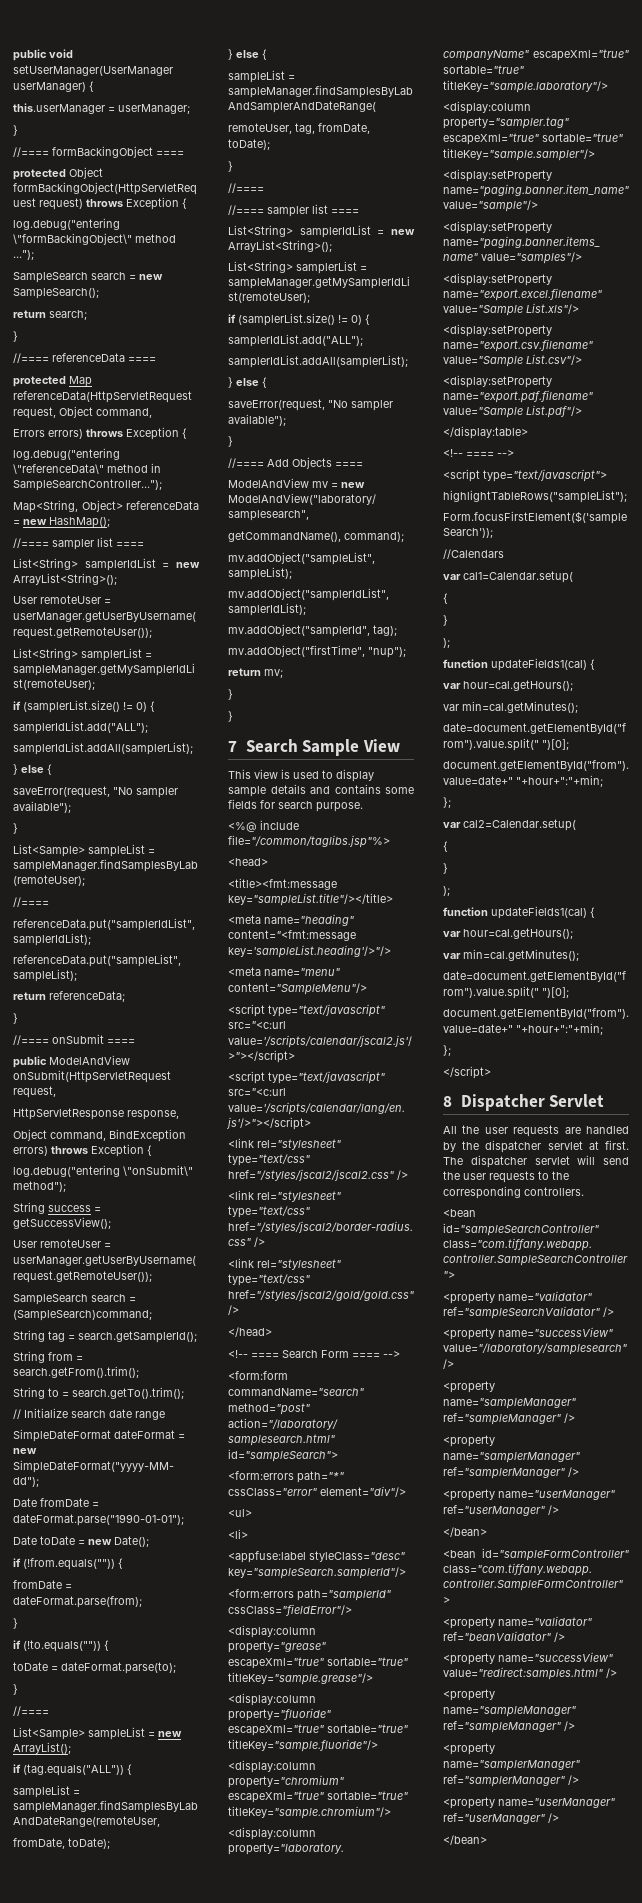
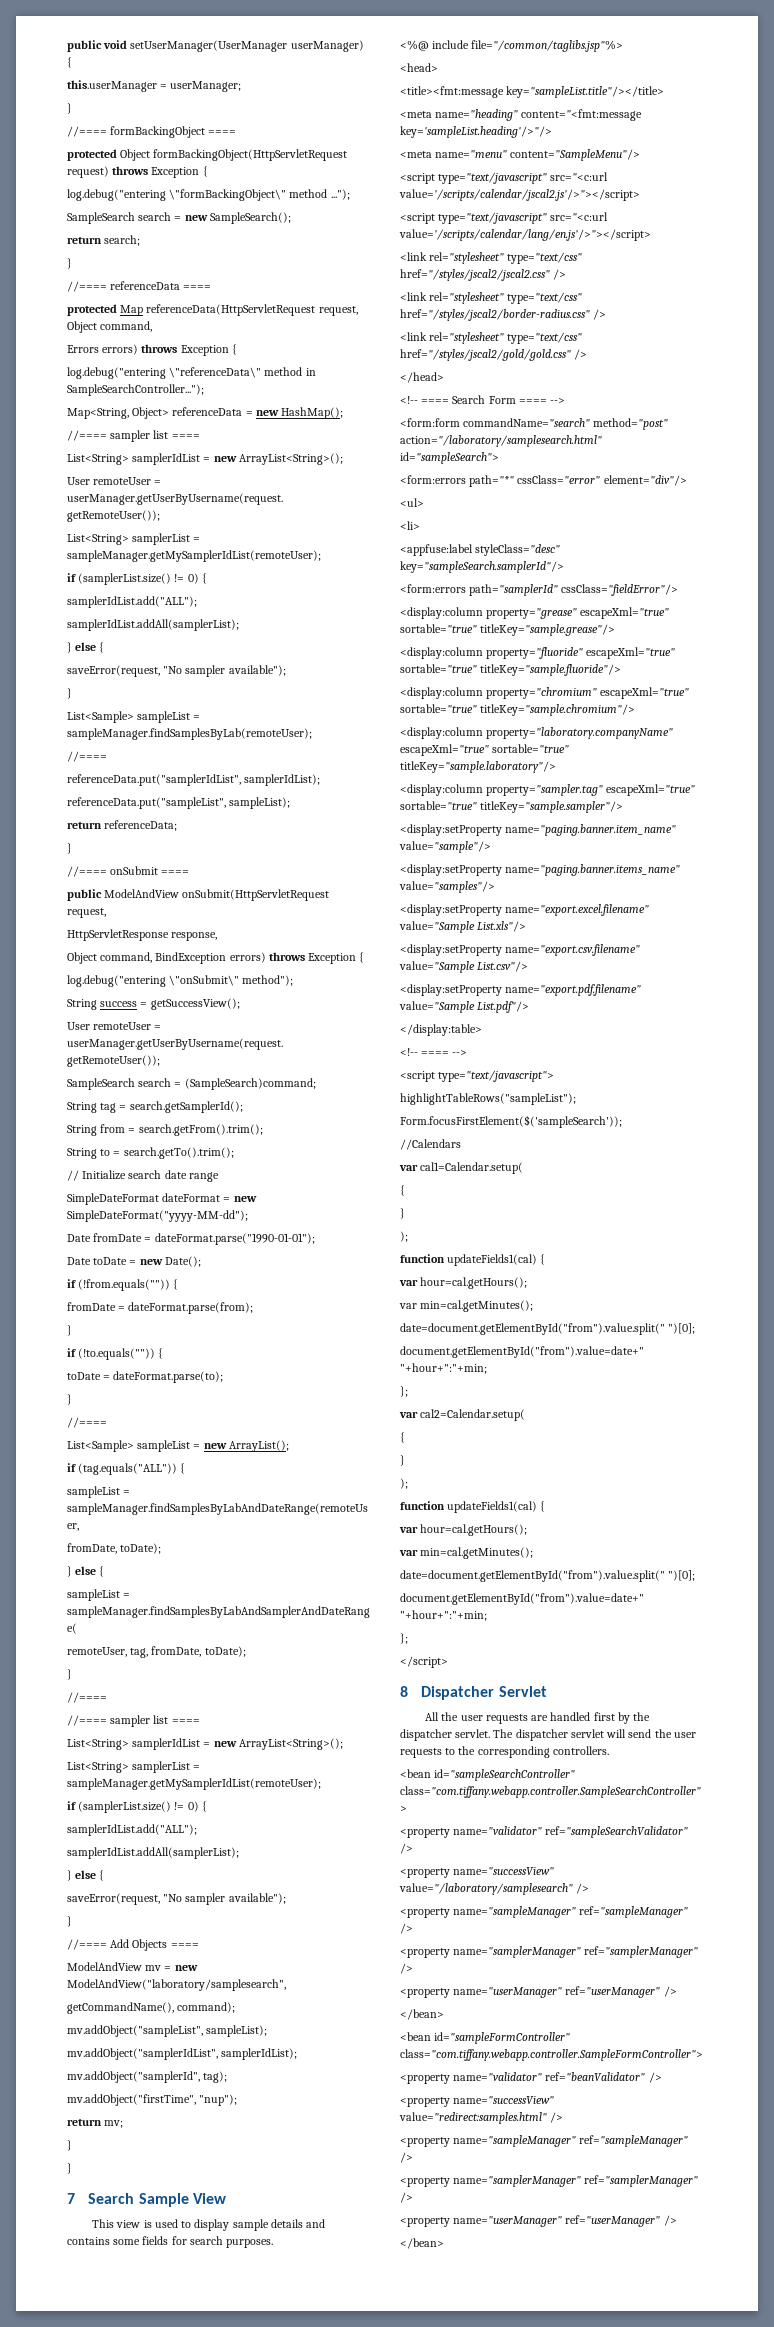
[316,802,363,812] purpose. -> [226,2239,274,2248] purposes.
(629, 1130) none -> [593,1712,615,1721] first
[547,1140,629,1150] servlet at first. -> [455,1729,491,1738] servlet.

